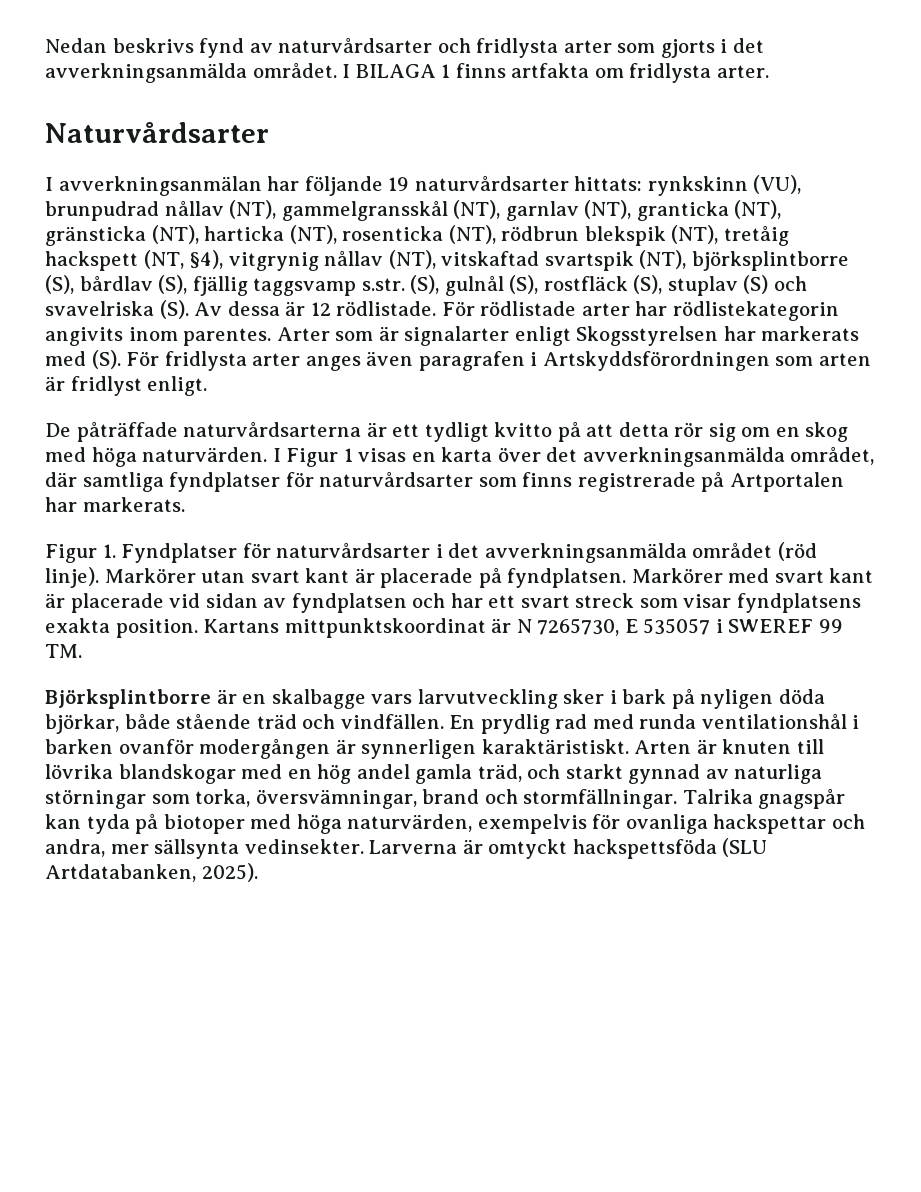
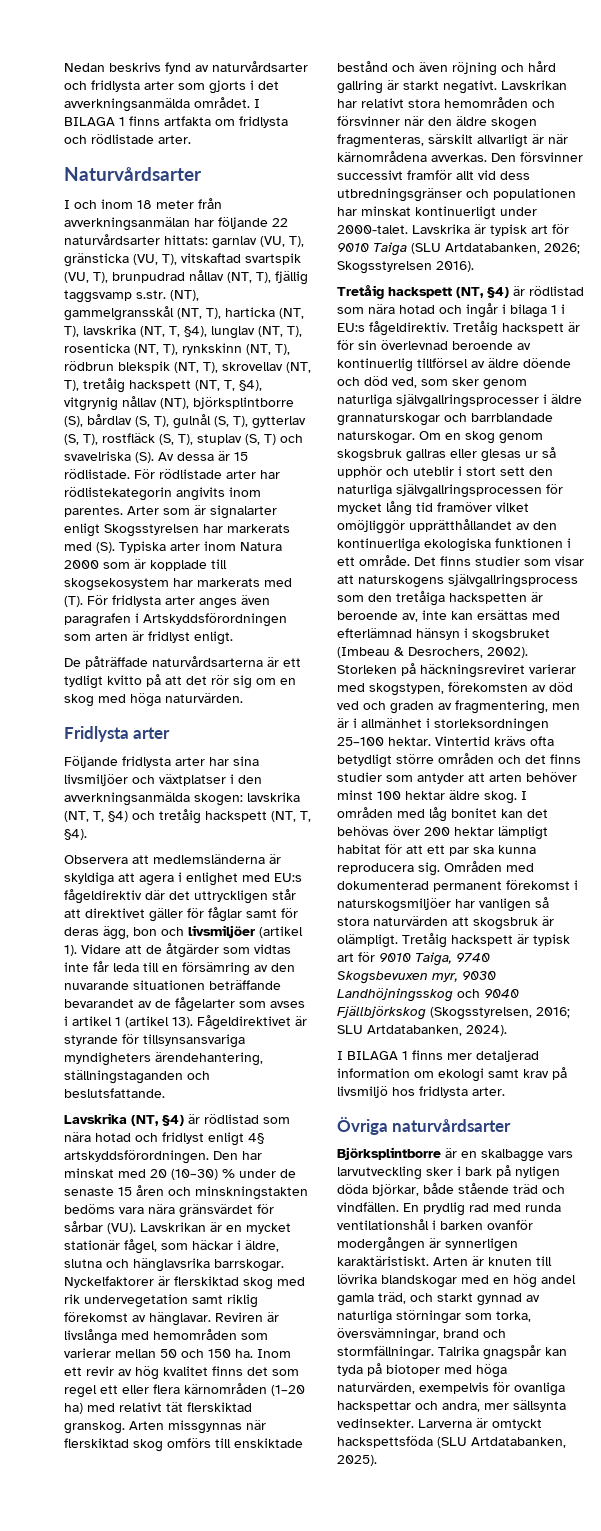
(712, 73) none -> [64,134,154,144] och rödlistade
(53, 184) none -> [74,198,222,209] och inom 18 meter från
[388,177,410,191] 19 -> [272,218,288,227] 22
[647,175,802,196] [45,200,782,221] [45,225,789,246] [45,250,184,271] rynkskinn (VU), brunpudrad nållav (NT), gammelgransskål (NT), garnlav (NT), granticka (NT), gränsticka (NT), harticka (NT), rosenticka (NT), rödbrun blekspik (NT), tretåig hackspett (NT, -> [212,236,304,249] [64,253,301,267] [64,270,308,285] [64,290,199,303] [64,306,304,321] [64,325,302,339] [64,343,290,355] [64,361,311,373] [64,378,235,393] garnlav (VU, T), gränsticka (VU, T), vitskaftad svartspik (VU, T), brunpudrad nållav (NT, T), fjällig taggsvamp s.str. (NT), gammelgransskål (NT, T), harticka (NT, T), lavskrika (NT, T, §4), lunglav (NT, T), rosenticka (NT, T), rynkskinn (NT, T), rödbrun blekspik (NT, T), skrovellav (NT, T), tretåig hackspett (NT, T,
[441,250,849,271] [45,275,769,296] vitskaftad svartspik (NT), björksplintborre (S), bårdlav (S), fjällig taggsvamp s.str. (S), gulnål (S), rostfläck (S), stuplav (S) -> [193,397,294,409] [64,414,306,429] [64,433,276,445] björksplintborre (S), bårdlav (S, T), gulnål (S, T), gytterlav (S, T), rostfläck (S, T), stuplav (S, T)
[310,302,331,316] 12 -> [234,452,248,461] 15
(121, 359) none -> [119,541,282,553] [64,559,227,571] [64,578,292,591] [64,596,83,607] Typiska arter inom Natura 2000 som är kopplade till skogsekosystem har markerats med (T).
[618,422,669,437] detta -> [186,676,207,685] det
[272,446,875,467] [45,471,844,492] [45,497,185,512] [45,542,817,563] [45,567,874,588] [45,593,861,613] [45,618,843,638] [45,644,82,658] I Figur 1 visas en karta över det avverkningsanmälda området, där samtliga fyndplatser för naturvårdsarter som finns registrerade på Artportalen har markerats. // Figur 1. Fyndplatser för naturvårdsarter i det avverkningsanmälda området (röd linje). Markörer utan svart kant är placerade på fyndplatsen. Markörer med svart kant är placerade vid sidan av fyndplatsen och har ett svart streck som visar fyndplatsens exakta position. Kartans mittpunktskoordinat är N 7265730, E 535057 i SWEREF 99 TM. -> [64,726,171,742] [64,756,259,768] [64,774,262,786] [64,792,300,806] [64,809,311,824] [64,829,87,840] [64,854,281,864] [64,872,302,886] [64,889,296,904] [64,907,298,922] [64,925,303,940] [64,943,291,958] [64,961,295,976] [64,980,281,990] [64,997,305,1012] [64,1015,307,1030] [64,1034,245,1048] [64,1052,263,1066] [64,1070,210,1084] [64,1088,165,1098] [64,1113,290,1126] [64,1132,264,1146] [64,1150,262,1164] [64,1168,296,1180] [64,1185,308,1200] [64,1204,274,1218] [64,1221,291,1234] [64,1239,279,1254] [64,1258,284,1272] [64,1276,305,1290] [64,1294,258,1308] [64,1312,279,1326] [64,1329,268,1344] [64,1348,291,1358] [64,1366,299,1380] [64,1383,305,1398] [64,1402,252,1414] [64,1420,266,1434] [64,1438,303,1452] [337,61,556,76] [337,80,567,94] [337,97,555,108] [337,116,537,130] [337,134,568,148] [337,151,583,162] [337,170,530,180] [337,188,576,202] [337,206,537,220] [337,224,569,236] [337,242,580,256] [337,261,474,274] [337,285,584,299] [337,303,565,318] [337,321,580,336] [337,340,531,350] [337,358,571,372] [337,376,527,390] [337,394,582,408] [337,413,553,426] [337,431,543,444] [337,447,556,462] [337,466,553,478] [337,484,563,498] [337,501,529,516] [337,519,557,534] [337,538,571,552] [337,555,584,566] [337,574,578,588] [337,591,543,606] [337,610,560,622] [337,628,550,642] [337,647,528,658] [337,663,576,678] [337,682,573,696] [337,700,580,714] [337,718,549,732] [337,736,554,746] [337,753,581,768] [337,772,577,784] [337,790,527,804] [337,807,548,822] [337,826,548,840] [337,844,536,856] [337,861,534,876] [337,880,578,892] [337,897,549,912] [337,916,554,930] [337,933,570,948] [337,952,490,966] [337,971,496,984] [337,988,519,1002] [337,1006,570,1020] [337,1025,507,1036] [337,1050,539,1062] [337,1067,567,1082] [337,1086,505,1098] [337,1117,512,1135] // Fridlysta arter // Följande fridlysta arter har sina livsmiljöer och växtplatser i den avverkningsanmälda skogen: lavskrika (NT, T, §4) och tretåig hackspett (NT, T, §4). // Observera att medlemsländerna är skyldiga att agera i enlighet med EU:s fågeldirektiv där det uttryckligen står att direktivet gäller för fåglar samt för deras ägg, bon och livsmiljöer (artikel 1). Vidare att de åtgärder som vidtas inte får leda till en försämring av den nuvarande situationen beträffande bevarandet av de fågelarter som avses i artikel 1 (artikel 13). Fågeldirektivet är styrande för tillsynsansvariga myndigheters ärendehantering, ställningstaganden och beslutsfattande. // Lavskrika (NT, §4) är rödlistad som nära hotad och fridlyst enligt 4§ artskyddsförordningen. Den har minskat med 20 (10–30) % under de senaste 15 åren och minskningstakten bedöms vara nära gränsvärdet för sårbar (VU). Lavskrikan är en mycket stationär fågel, som häckar i äldre, slutna och hänglavsrika barrskogar. Nyckelfaktorer är flerskiktad skog med rik undervegetation samt riklig förekomst av hänglavar. Reviren är livslånga med hemområden som varierar mellan 50 och 150 ha. Inom ett revir av hög kvalitet finns det som regel ett eller flera kärnområden (1–20 ha) med relativt tät flerskiktad granskog. Arten missgynnas när flerskiktad skog omförs till enskiktade bestånd och även röjning och hård gallring är starkt negativt. Lavskrikan har relativt stora hemområden och försvinner när den äldre skogen fragmenteras, särskilt allvarligt är när kärnområdena avverkas. Den försvinner successivt framför allt vid dess utbredningsgränser och populationen har minskat kontinuerligt under 2000-talet. Lavskrika är typisk art för 9010 Taiga (SLU Artdatabanken, 2026; Skogsstyrelsen 2016). // Tretåig hackspett (NT, §4) är rödlistad som nära hotad och ingår i bilaga 1 i EU:s fågeldirektiv. Tretåig hackspett är för sin överlevnad beroende av kontinuerlig tillförsel av äldre döende och död ved, som sker genom naturliga självgallringsprocesser i äldre grannaturskogar och barrblandade naturskogar. Om en skog genom skogsbruk gallras eller glesas ur så upphör och uteblir i stort sett den naturliga självgallringsprocessen för mycket lång tid framöver vilket omöjliggör upprätthållandet av den kontinuerliga ekologiska funktionen i ett område. Det finns studier som visar att naturskogens självgallringsprocess som den tretåiga hackspetten är beroende av, inte kan ersättas med efterlämnad hänsyn i skogsbruket (Imbeau & Desrochers, 2002). Storleken på häckningsreviret varierar med skogstypen, förekomsten av död ved och graden av fragmentering, men är i allmänhet i storleksordningen 25–100 hektar. Vintertid krävs ofta betydligt större områden och det finns studier som antyder att arten behöver minst 100 hektar äldre skog. I områden med låg bonitet kan det behövas över 200 hektar lämpligt habitat för att ett par ska kunna reproducera sig. Områden med dokumenterad permanent förekomst i naturskogsmiljöer har vanligen så stora naturvärden att skogsbruk är olämpligt. Tretåig hackspett är typisk art för 9010 Taiga, 9740 Skogsbevuxen myr, 9030 Landhöjningsskog och 9040 Fjällbjörkskog (Skogsstyrelsen, 2016; SLU Artdatabanken, 2024). // I BILAGA 1 finns mer detaljerad information om ekologi samt krav på livsmiljö hos fridlysta arter. // Övriga naturvårdsarter

